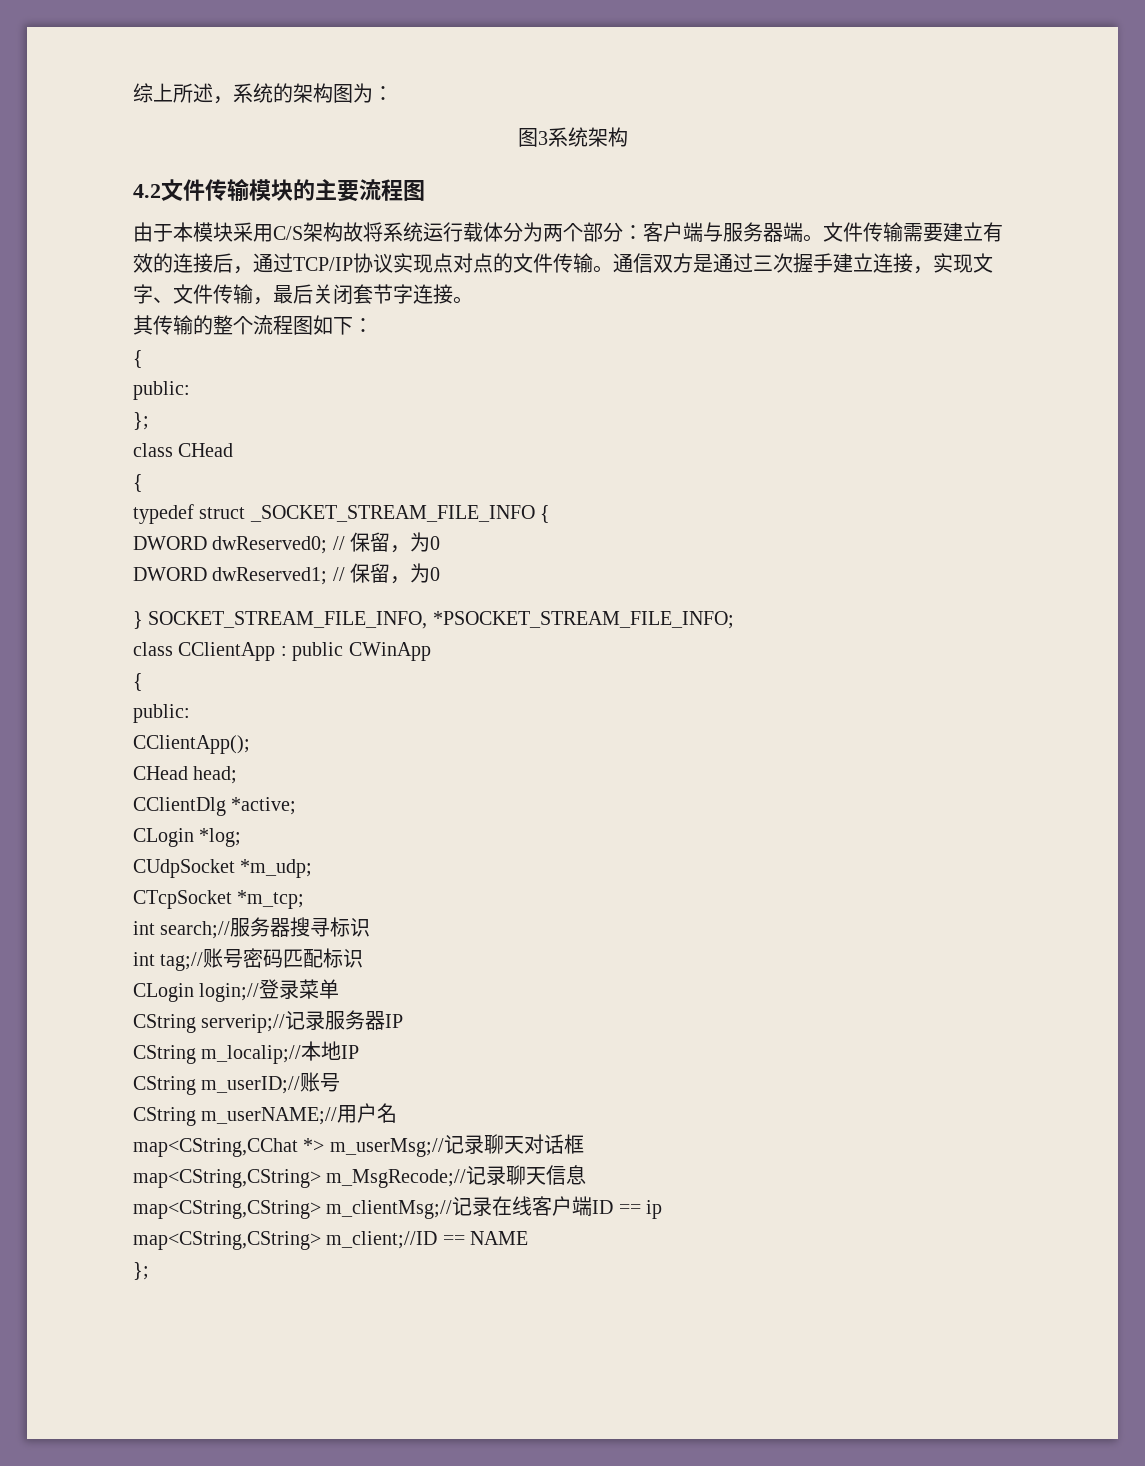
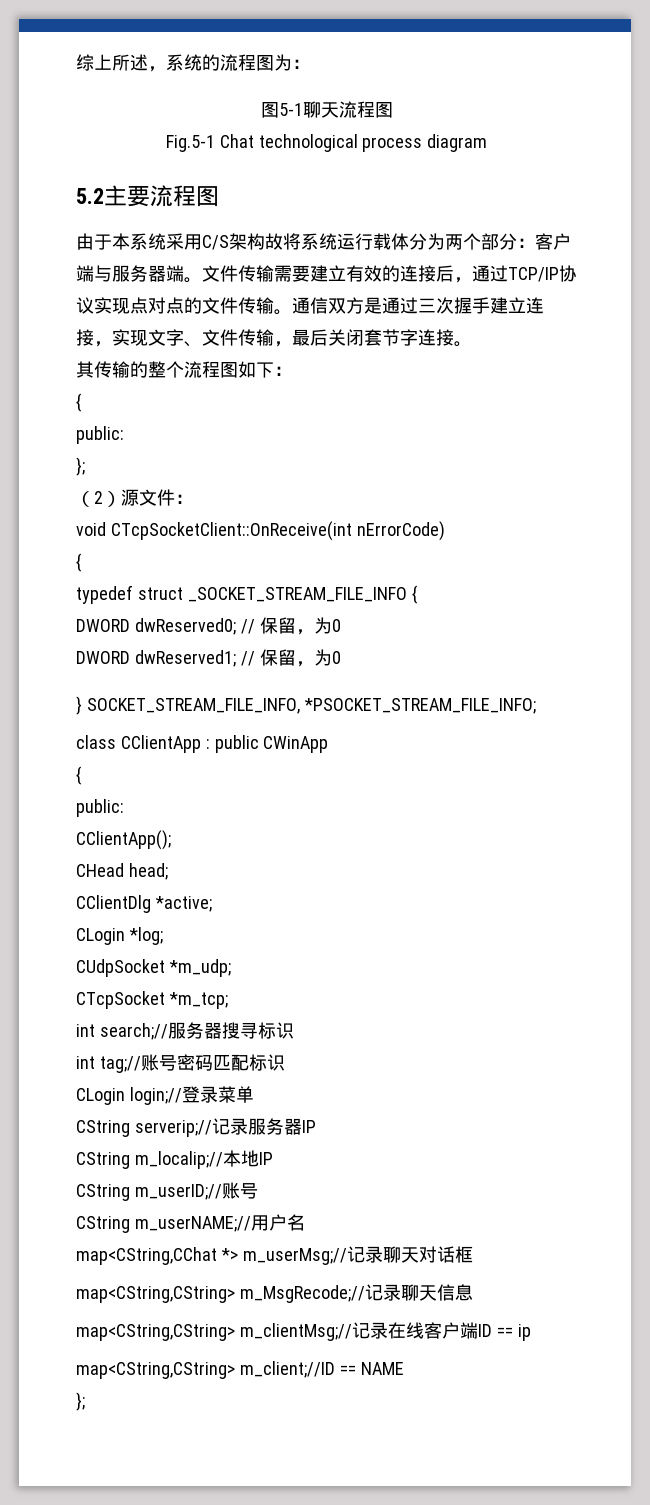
[293,83,333,103] 架构 -> [220,54,256,71] 流程
[537,127,628,147] [133,179,315,201] 3系统架构 // 4.2文件传输模块的 -> [278,101,393,118] [165,134,488,152] [76,188,104,204] 5-1聊天流程图 // Fig.5-1 Chat technological process diagram // 5.2
[193,222,233,242] 模块 -> [130,233,166,250] 系统
[133,443,234,457] class CHead -> [76,489,193,507] [76,521,445,541] （2）源文件： // void CTcpSocketClient::OnReceive(int nErrorCode)

